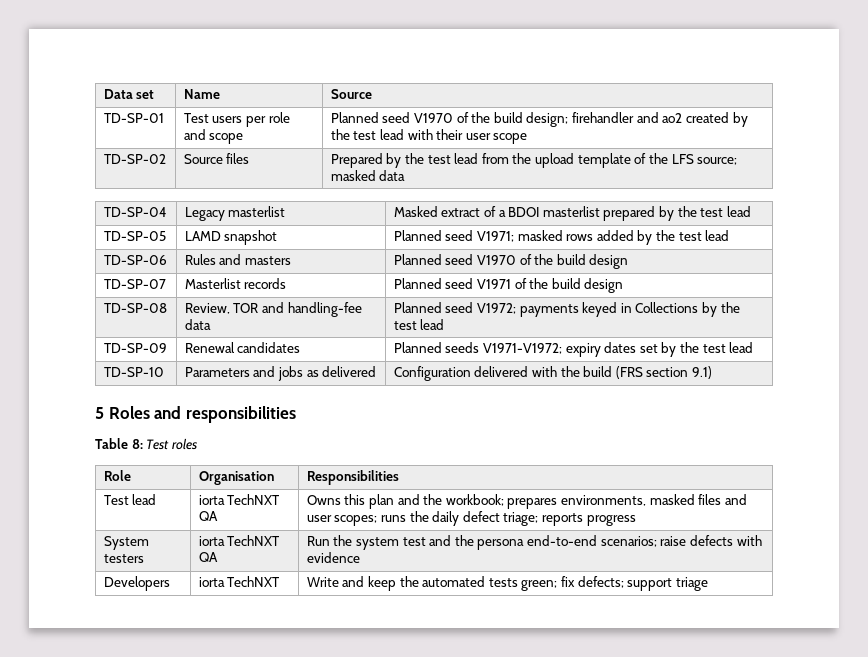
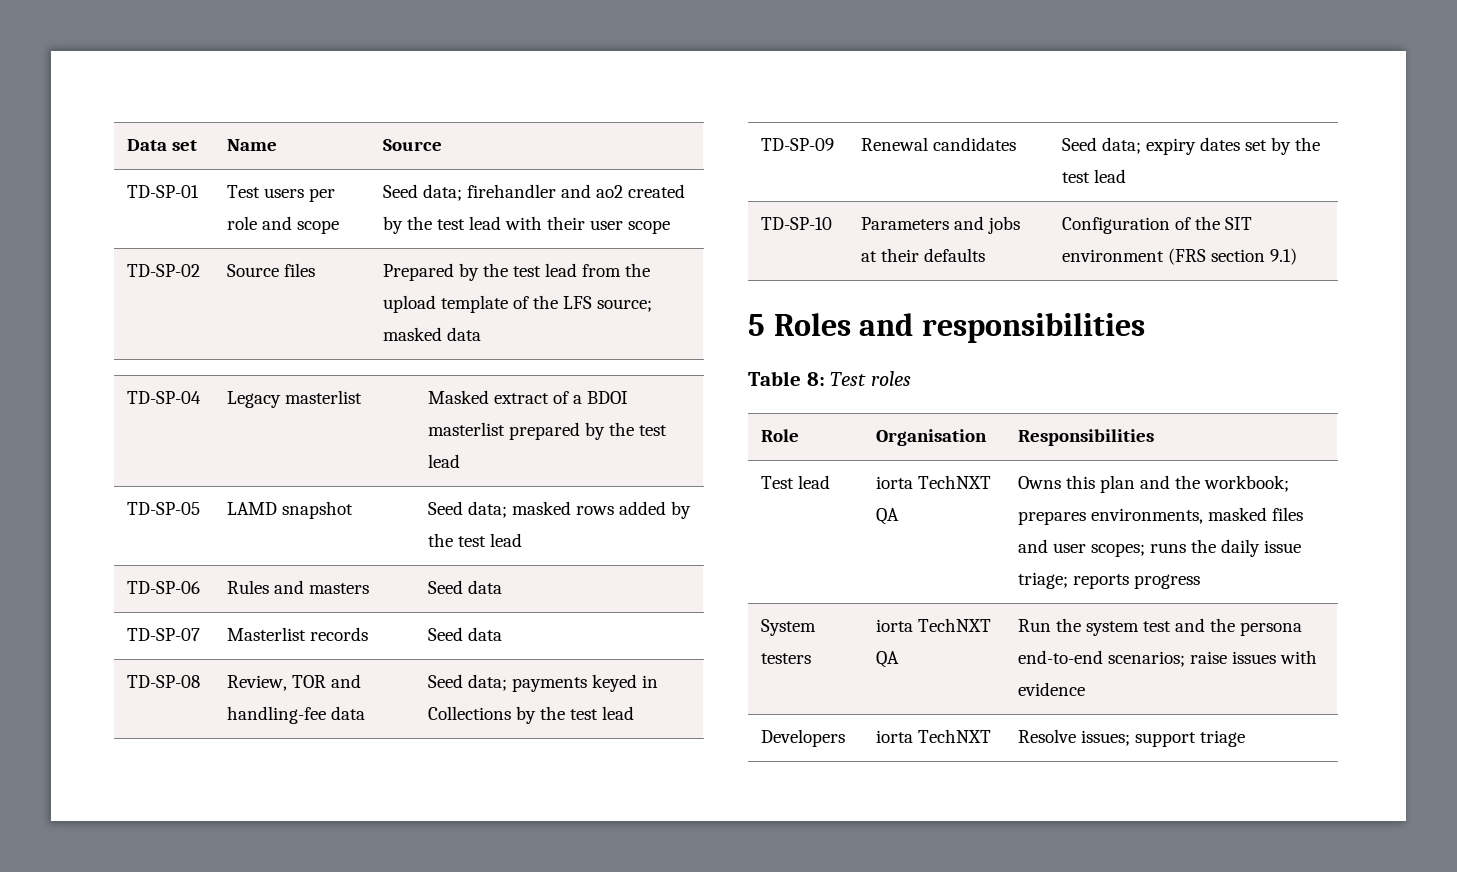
[330,112,569,127] Planned seed V1970 of the build design; -> [383,184,463,201] Seed data;
[393,230,514,242] Planned seed V1971; -> [428,501,508,518] Seed data;
[393,254,629,269] [103,279,166,289] [184,278,287,289] [393,278,624,293] Planned seed V1970 of the build design // TD-SP-07 | Masterlist records | Planned seed V1971 of the build design -> [428,580,503,594] [127,628,201,641] [227,627,369,641] [428,627,503,641] Seed data // TD-SP-07 | Masterlist records | Seed data
[393,302,516,314] Planned seed V1972; -> [428,674,508,691] Seed data;
[393,342,562,354] Planned seeds V1971-V1972; -> [1062,137,1142,154] Seed data;
[306,366,377,377] [393,366,613,381] as delivered | Configuration delivered with the build -> [861,248,986,262] [1062,216,1253,234] [1062,249,1165,262] at their defaults | Configuration of the SIT environment
[462,511,500,522] defect -> [1264,540,1302,553] issue
[690,535,734,546] defects -> [1232,651,1277,664] issues
[306,576,624,591] Write and keep the automated tests green; fix defects; -> [1018,729,1131,746] Resolve issues;

